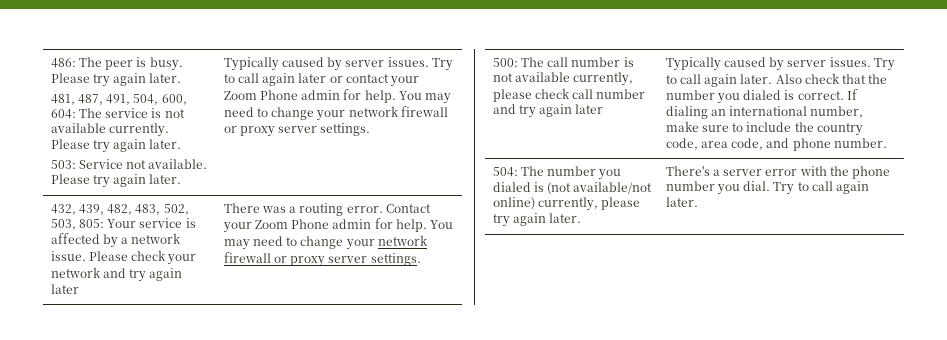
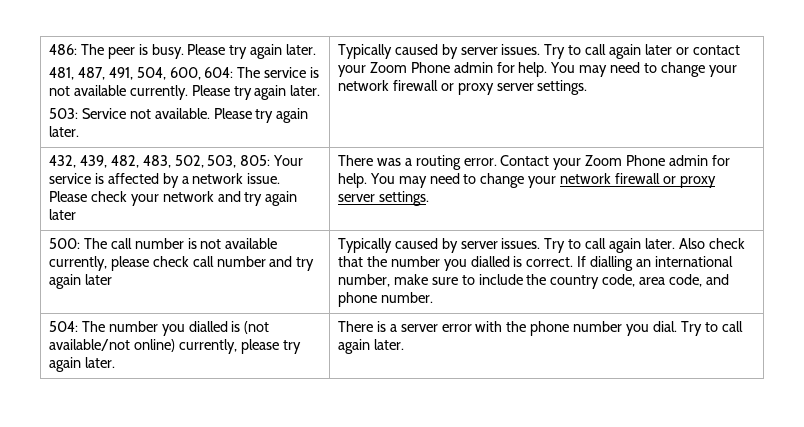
[743,90,782,100] dialed -> [470,256,510,267] dialled
[665,106,708,119] dialing -> [590,256,634,271] dialling
[492,182,531,192] dialed -> [188,321,228,332] dialled
[665,166,710,176] There's -> [337,321,386,332] There is

